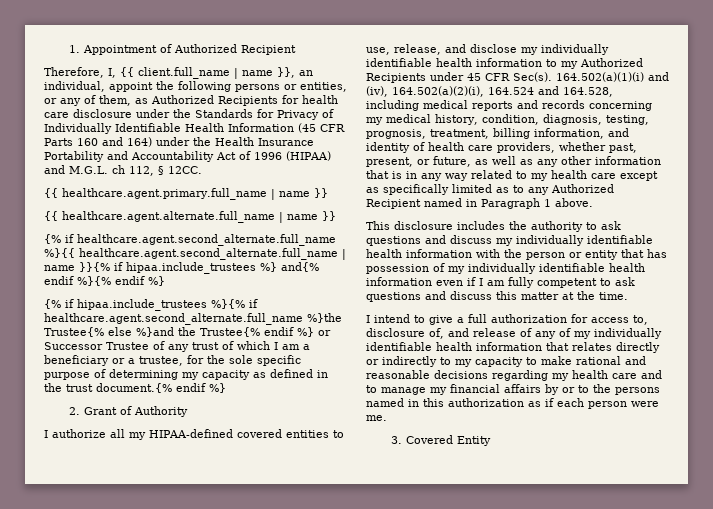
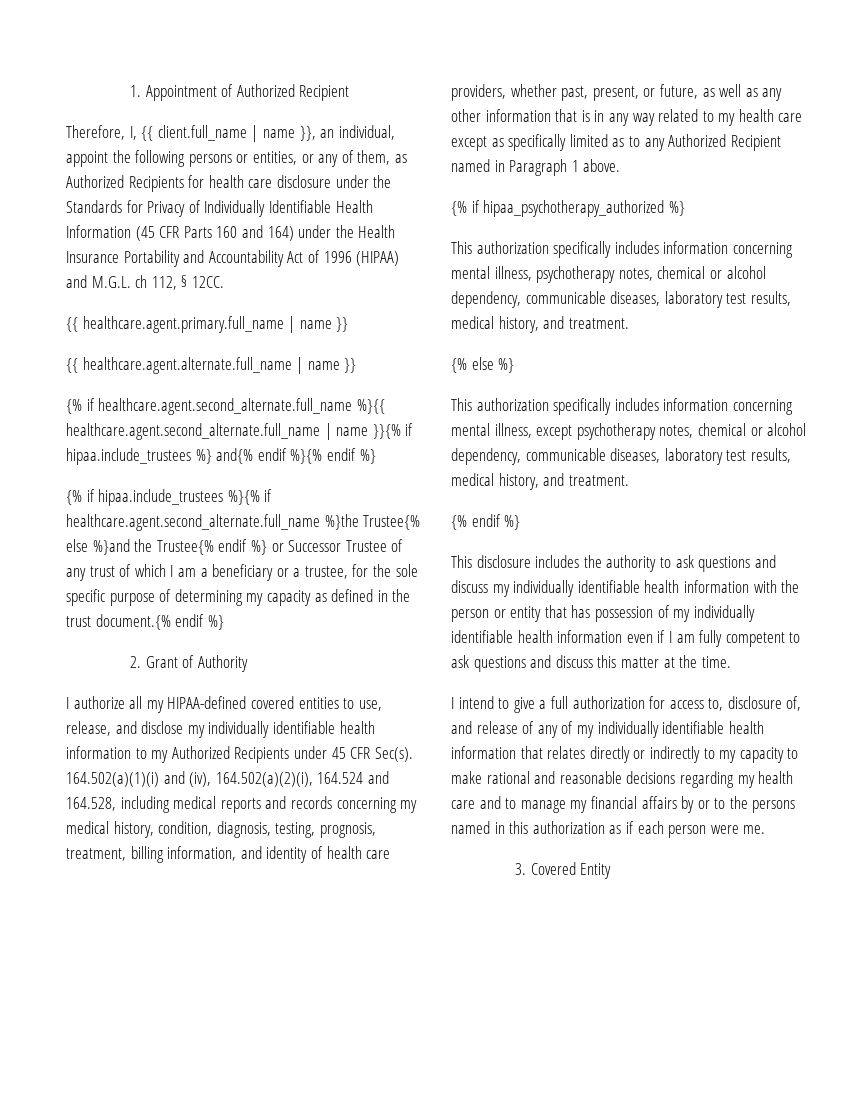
(593, 202) none -> [451,200,685,217] [451,241,793,258] [451,266,766,283] [451,291,791,308] [451,316,629,333] [451,357,515,373] [451,398,793,415] [451,423,807,440] [451,448,791,465] [451,473,629,490] [451,514,521,530] // {% if hipaa_psychotherapy_authorized %} // This authorization specifically includes information concerning mental illness, psychotherapy notes, chemical or alcohol dependency, communicable diseases, laboratory test results, medical history, and treatment. // {% else %} // This authorization specifically includes information concerning mental illness, except psychotherapy notes, chemical or alcohol dependency, communicable diseases, laboratory test results, medical history, and treatment. // {% endif %}

